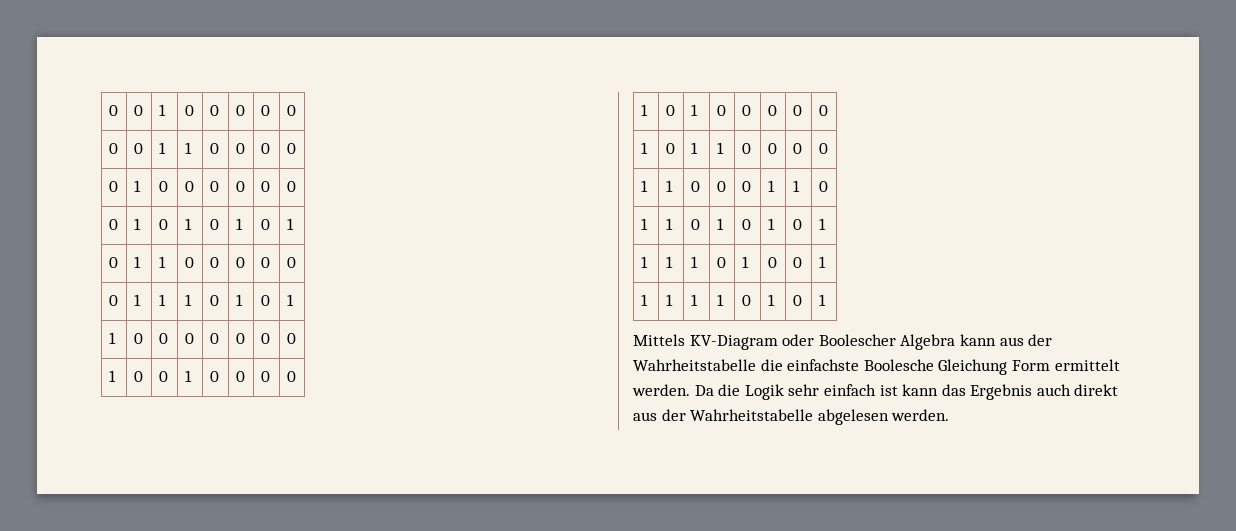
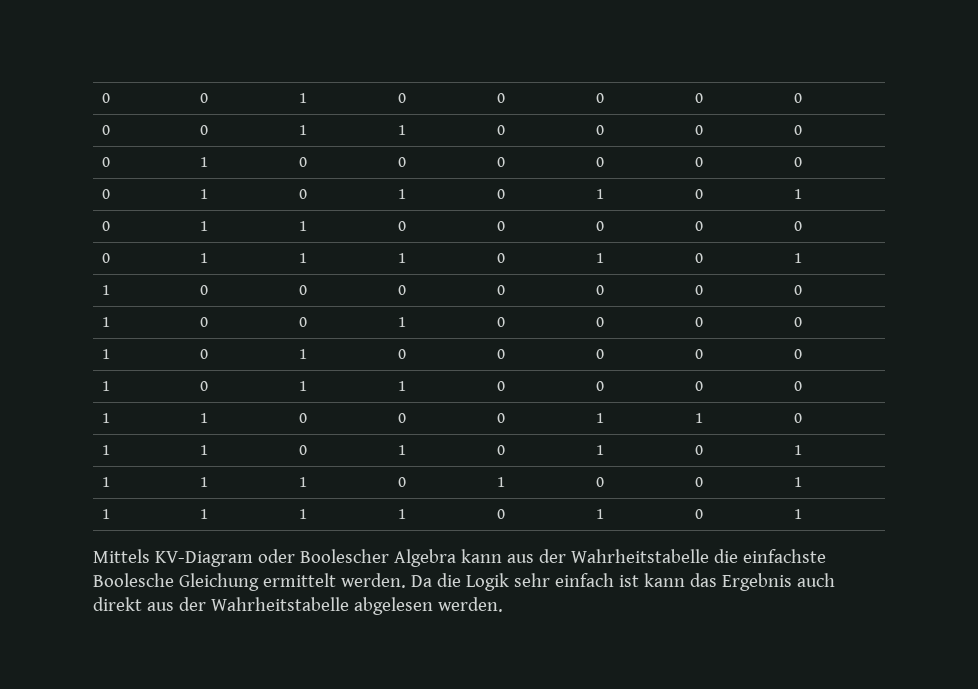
[1011,360,1050,371] Form -> (259, 582) none

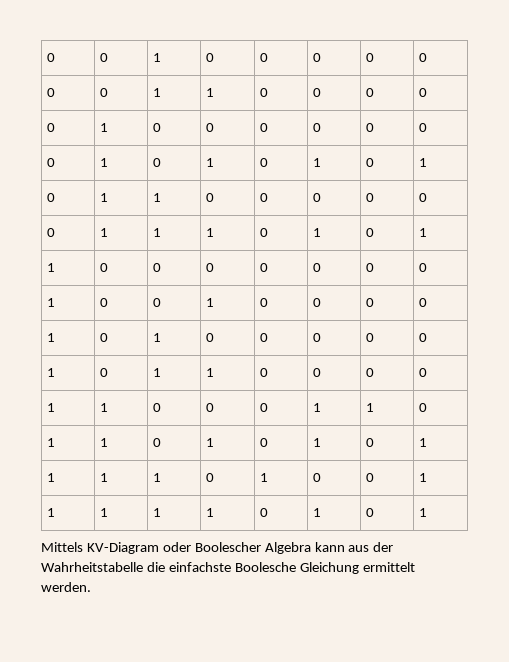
[410,573,835,591] [93,597,503,615] Da die Logik sehr einfach ist kann das Ergebnis auch direkt aus der Wahrheitstabelle abgelesen werden. -> (91, 587) none

